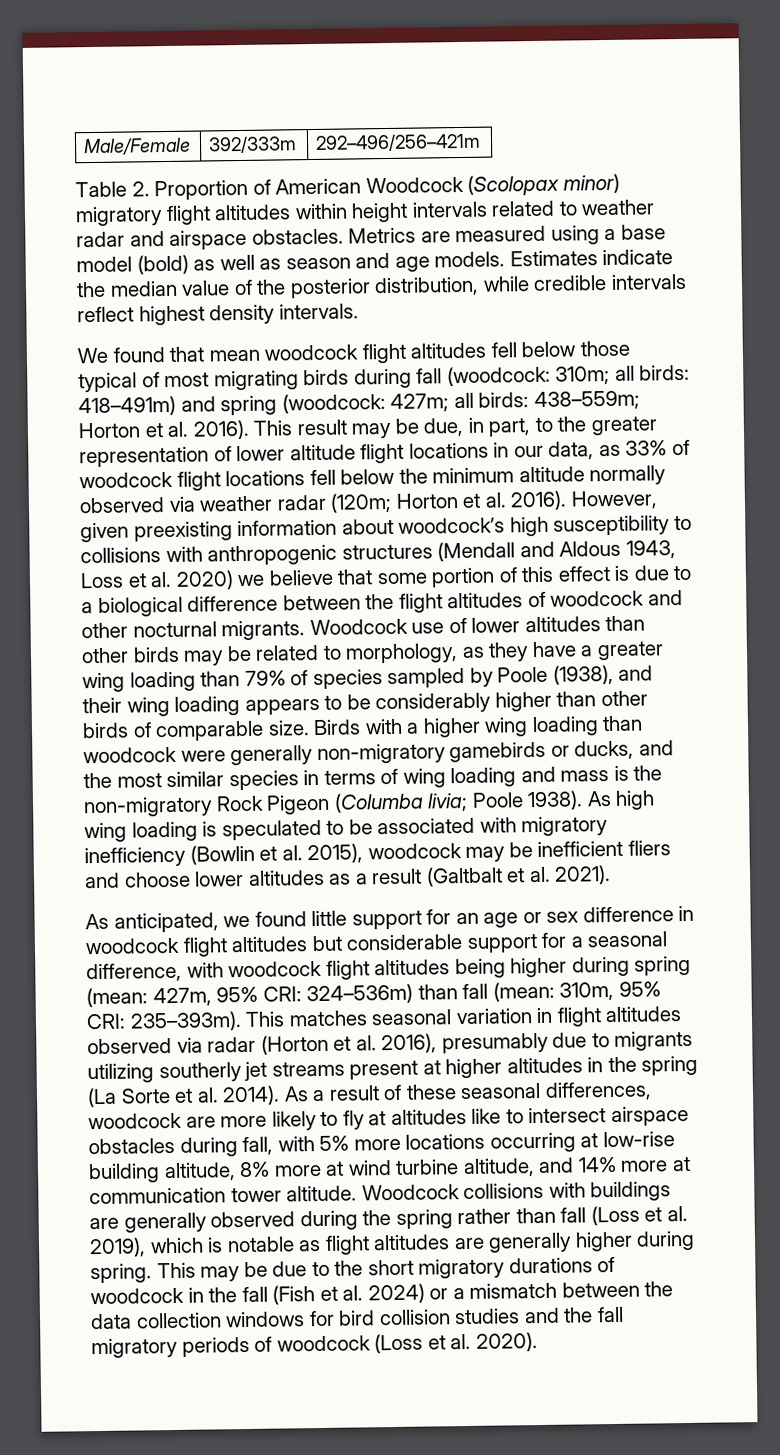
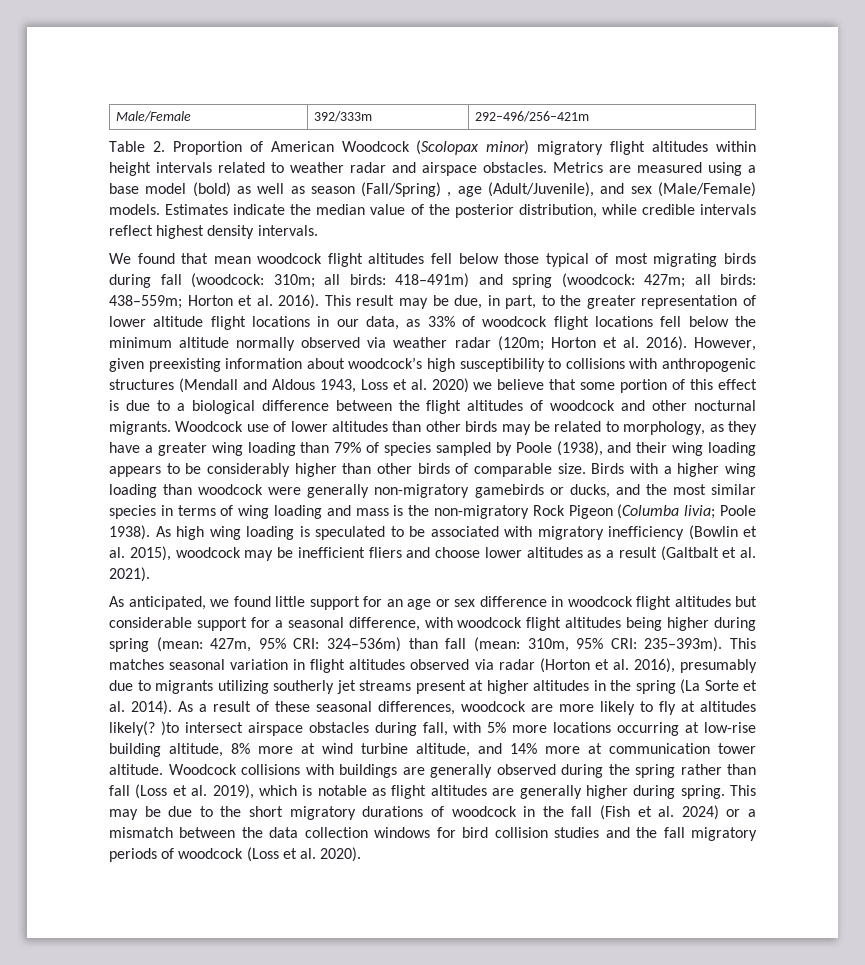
[355,252,430,272] and age -> [361,182,756,197] (Fall/Spring) , age (Adult/Juvenile), and sex (Male/Female)
[471,1108,524,1124] like to -> [109,721,179,736] likely(? )to

